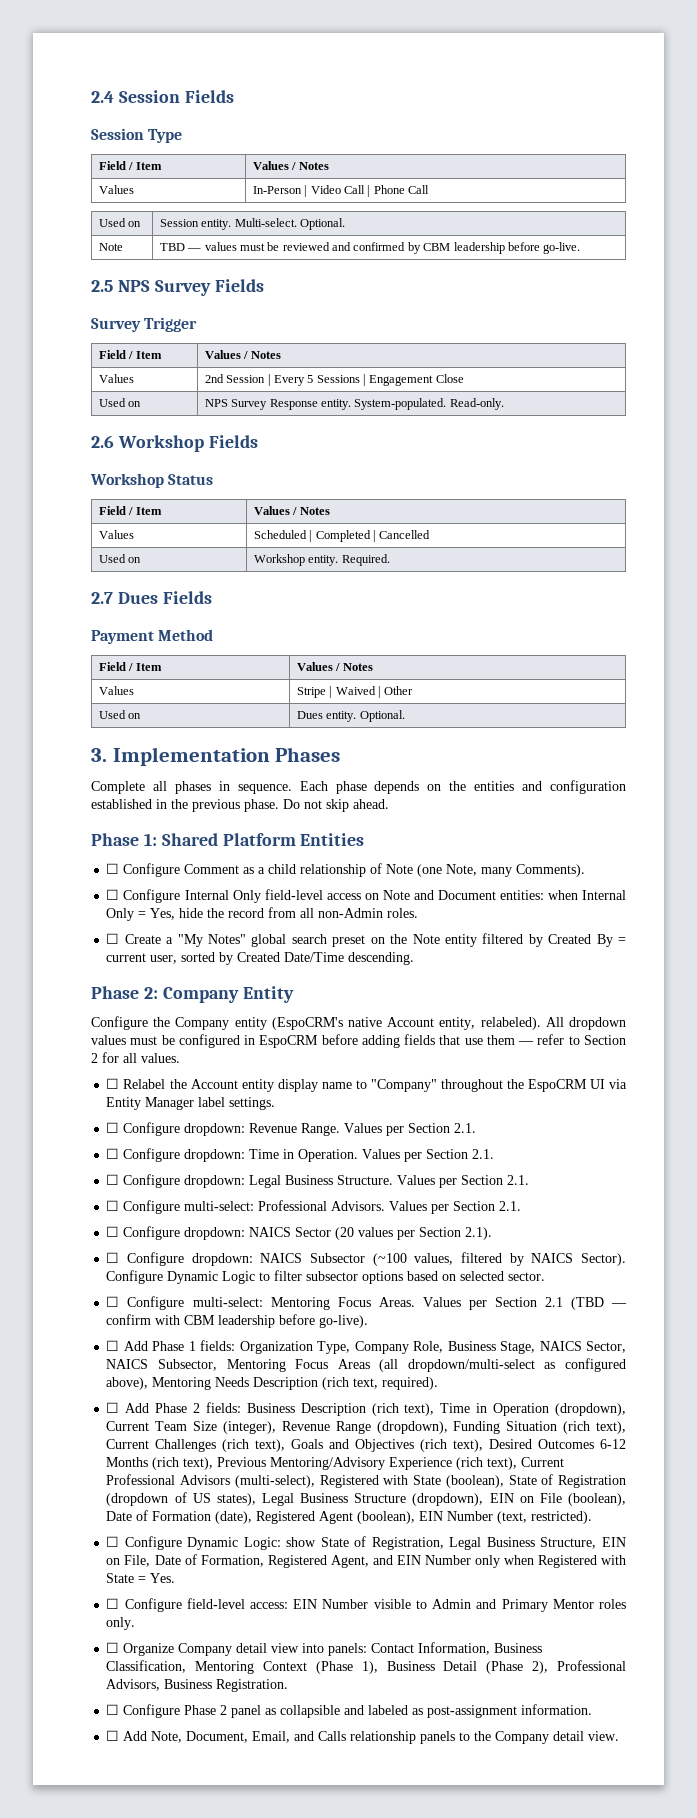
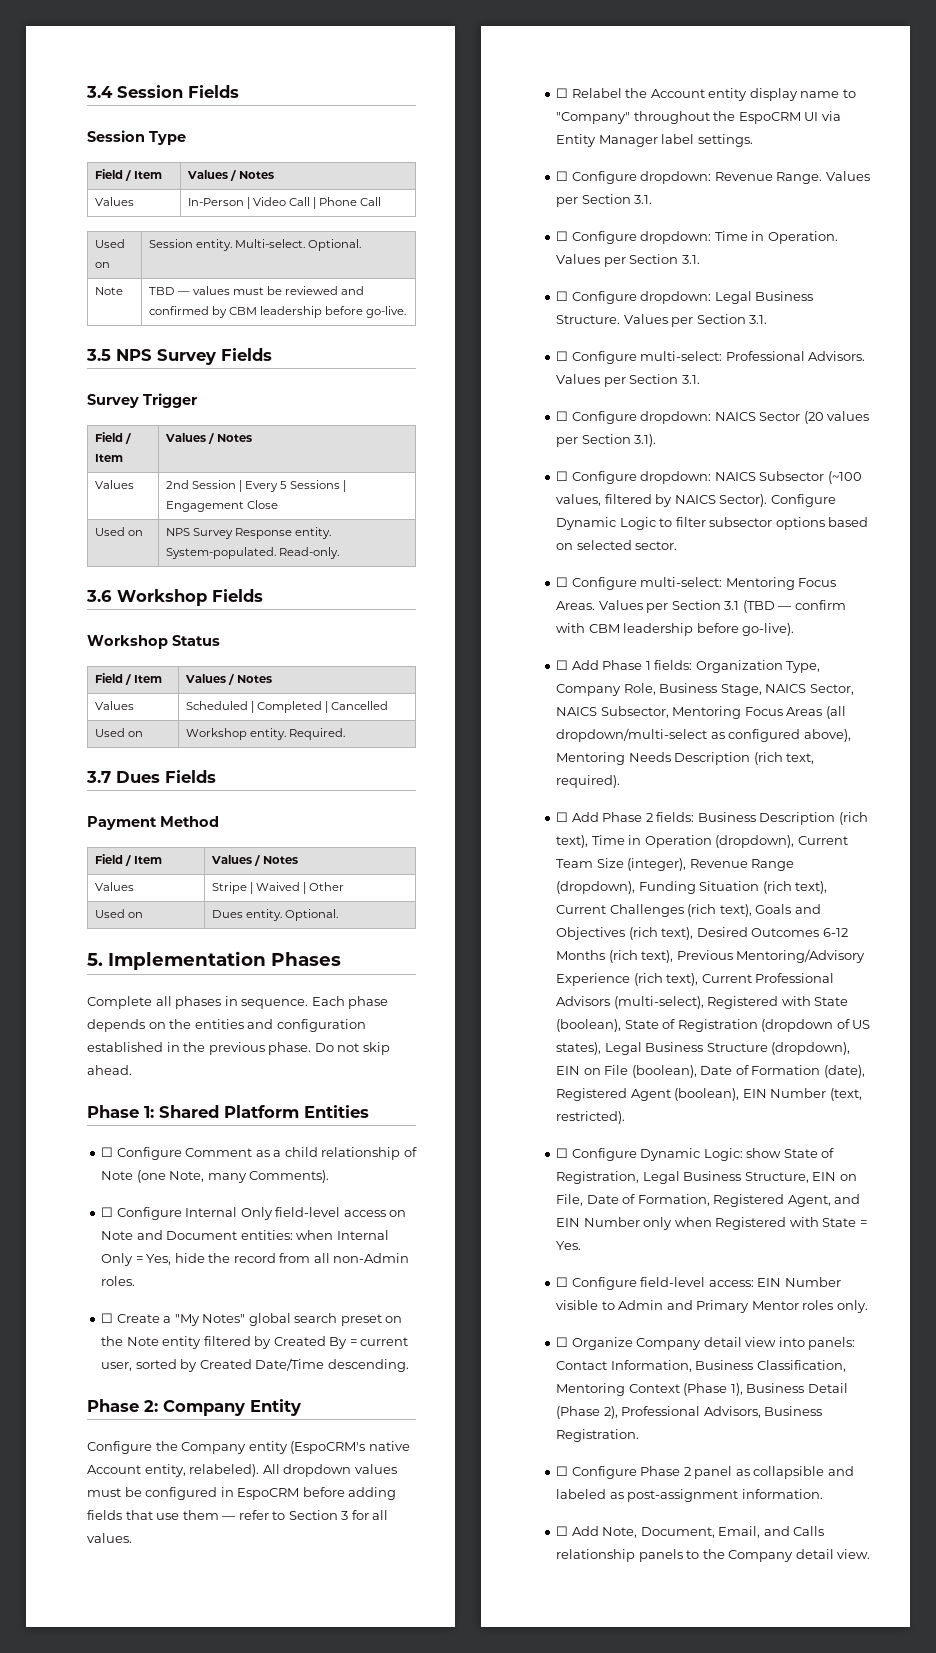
[91,91,114,103] 2.4 -> [86,86,113,98] 3.4
[91,280,113,292] 2.5 -> [86,349,111,361] 3.5
[91,435,114,448] 2.6 -> [86,590,112,602] 3.6
[91,592,113,604] 2.7 -> [86,771,111,783] 3.7
[91,748,107,762] 3. -> [87,953,103,966] 5.
[91,1053,98,1063] 2 -> [341,1511,349,1520] 3
[454,1123,477,1133] 2.1. -> [634,195,653,204] 3.1.
[472,1149,495,1159] 2.1. -> [681,255,700,264] 3.1.
[507,1175,530,1185] 2.1. -> [749,315,768,324] 3.1.
[499,1201,522,1211] 2.1. -> [681,375,700,384] 3.1.
[465,1227,493,1240] 2.1). -> [634,434,657,447] 3.1).
[544,1297,563,1307] 2.1 -> [724,601,740,610] 3.1

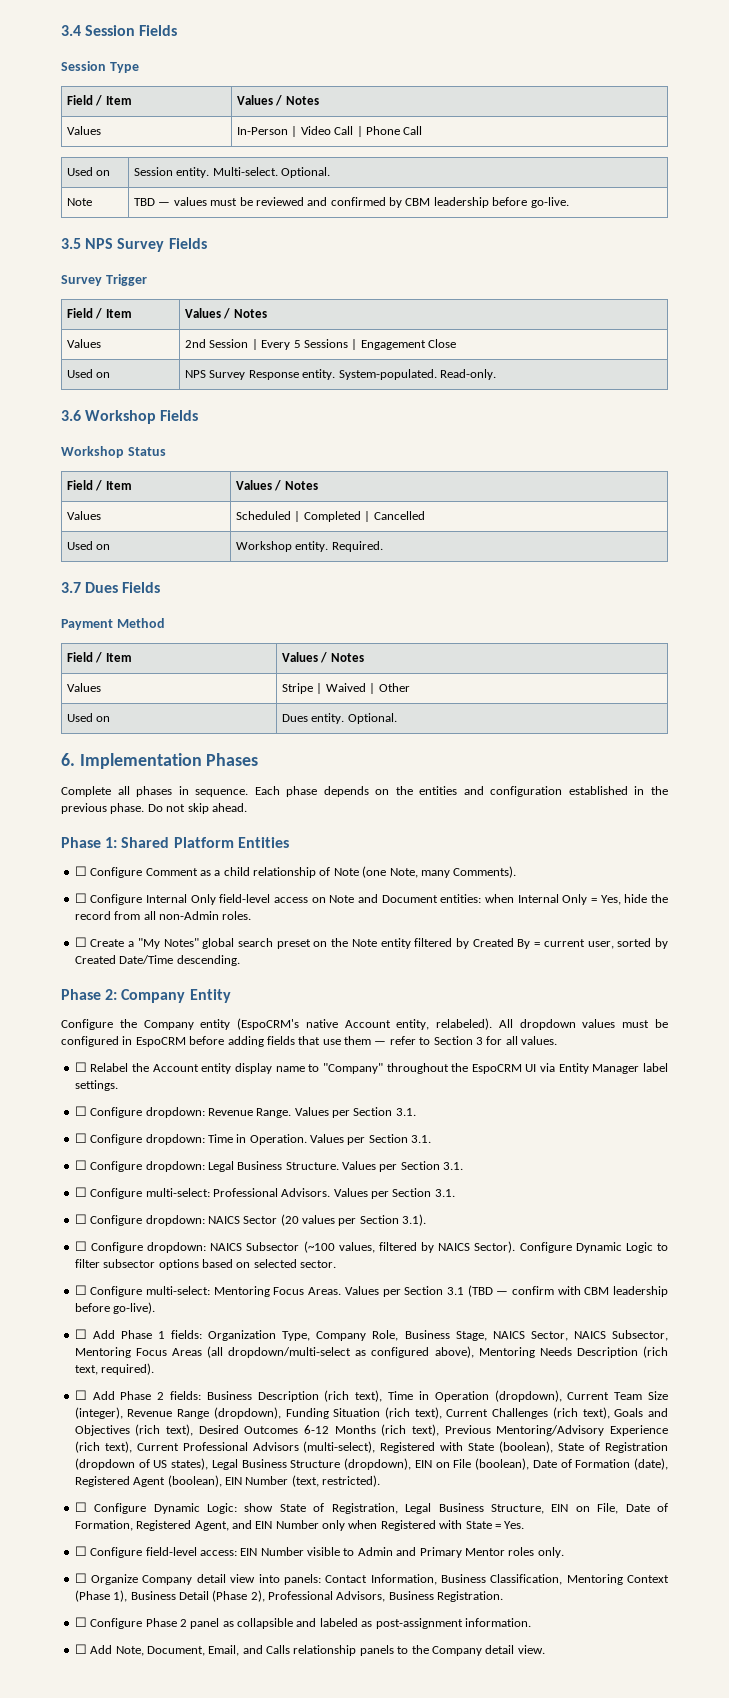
[87,953,103,966] 5. -> [61,753,75,766] 6.

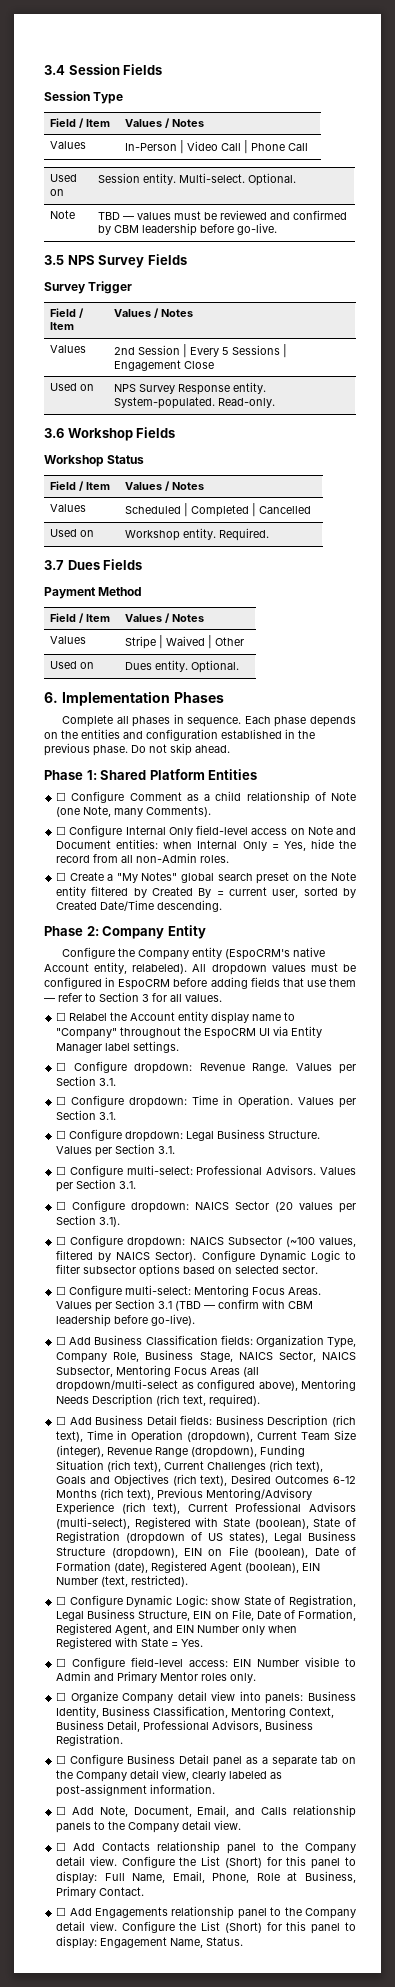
[120,1330,166,1339] Phase 1 -> [94,1335,218,1345] Business Classification
[120,1391,165,1400] Phase 2 -> [95,1415,177,1425] Business Detail
[325,1574,437,1585] Contact Information, -> [308,1691,356,1701] [56,1706,100,1718] Business Identity,
[627,1575,670,1583] [74,1590,265,1602] Context (Phase 1), Business Detail (Phase 2), -> [289,1707,335,1718] [56,1720,141,1732] Context, Business Detail,
[145,1618,317,1629] Phase 2 panel as collapsible and -> [127,1754,356,1767] [56,1769,227,1782] Business Detail panel as a separate tab on the Company detail view, clearly
(545, 1649) none -> [56,1841,356,1854] [56,1856,356,1869] [56,1871,356,1884] [56,1886,145,1898] [56,1906,356,1919] [56,1921,356,1934] [56,1936,244,1949] // ☐ Add Contacts relationship panel to the Company detail view. Configure the List (Short) for this panel to display: Full Name, Email, Phone, Role at Business, Primary Contact. // ☐ Add Engagements relationship panel to the Company detail view. Configure the List (Short) for this panel to display: Engagement Name, Status.

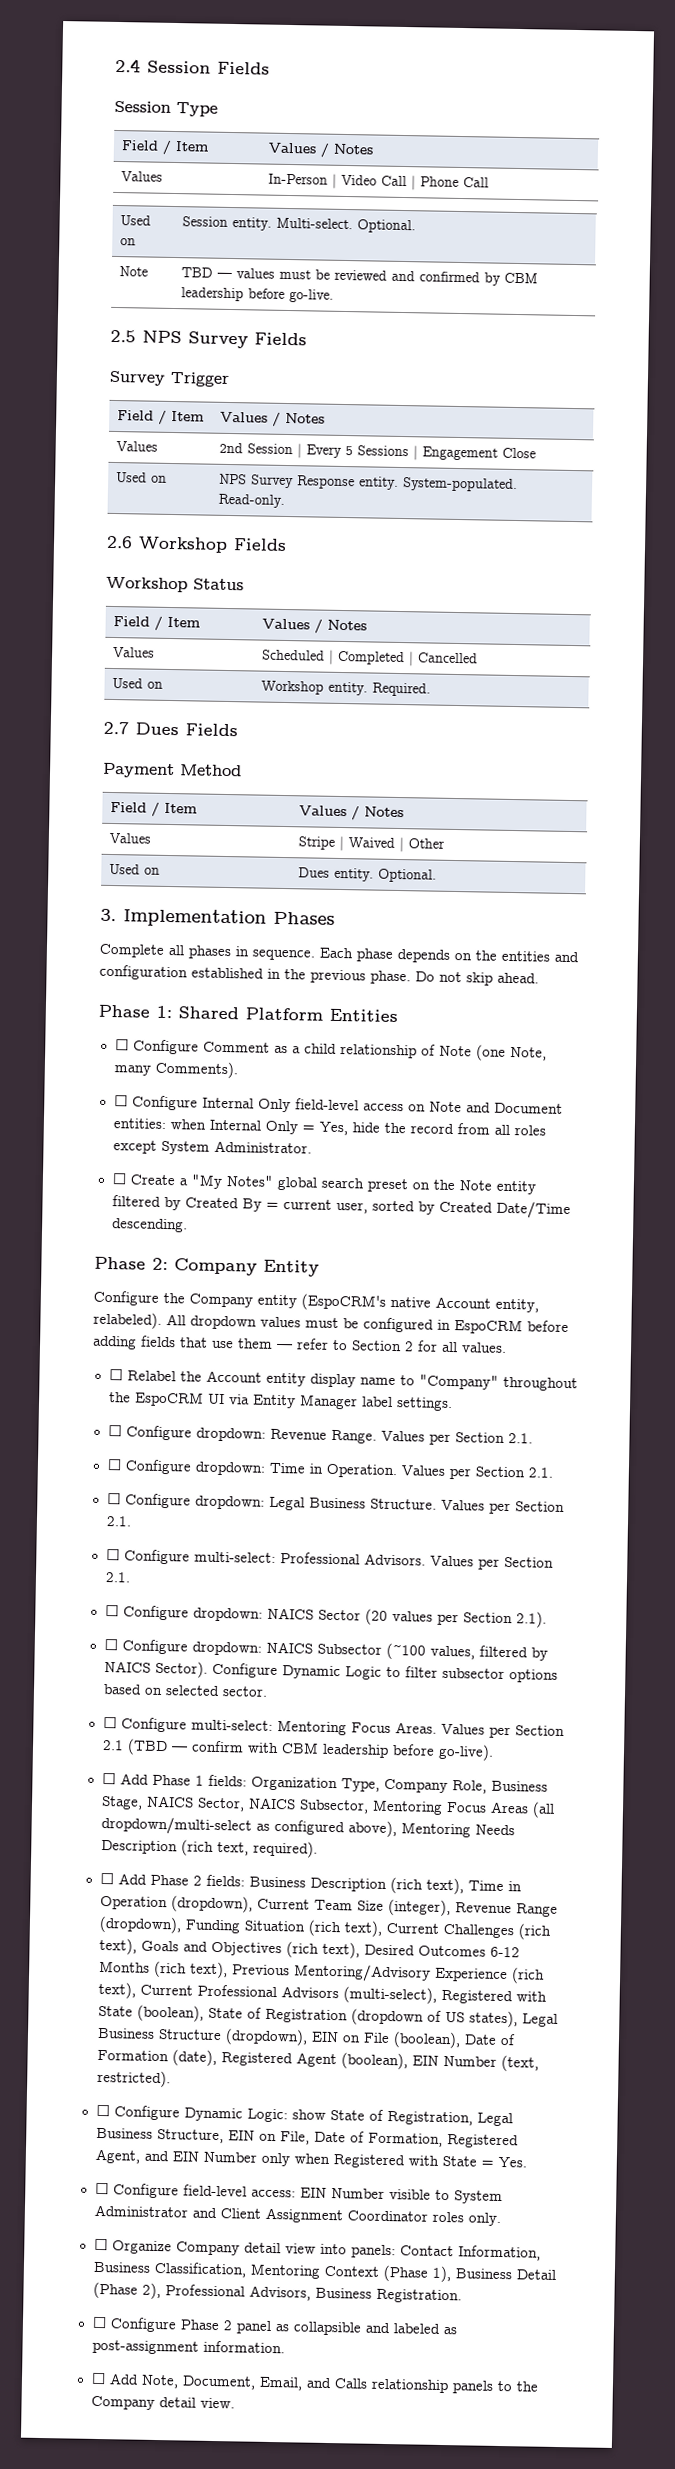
[44,65,65,75] 3.4 -> [115,58,141,73] 2.4
[44,255,64,265] 3.5 -> [110,329,136,343] 2.5
[44,428,64,438] 3.6 -> [106,535,133,549] 2.6
[44,560,64,570] 3.7 -> [103,721,129,735] 2.7
[44,692,58,703] 6. -> [100,908,117,922] 3.
[136,853,230,863] non-Admin roles. -> [513,1125,546,1136] [112,1140,312,1155] roles except System Administrator.
[142,994,149,1002] 3 -> [404,1341,414,1352] 2
[99,1078,117,1086] 3.1. -> [507,1432,533,1444] 2.1.
[99,1112,117,1120] 3.1. -> [527,1467,553,1478] 2.1.
[158,1146,176,1154] 3.1. -> [105,1516,132,1527] 2.1.
[119,1181,137,1189] 3.1. -> [104,1571,131,1583] 2.1.
[99,1217,121,1227] 3.1). -> [515,1611,547,1628] 2.1).
[158,1301,173,1309] 3.1 -> [101,1739,124,1751] 2.1
[94,1335,218,1345] Business Classification -> [151,1774,204,1786] Phase 1
[95,1415,177,1425] Business Detail -> [149,1874,202,1886] Phase 2
[56,1671,199,1683] Admin and Primary Mentor -> [453,2190,503,2205] [93,2204,428,2224] System Administrator and Client Assignment Coordinator
[308,1691,356,1701] [56,1706,100,1718] Business Identity, -> [399,2245,541,2261] Contact Information,
[289,1707,335,1718] [56,1720,141,1732] Context, Business Detail, -> [323,2264,556,2283] [92,2281,161,2300] Context (Phase 1), Business Detail (Phase 2),
[127,1754,356,1767] [56,1769,227,1782] Business Detail panel as a separate tab on the Company detail view, clearly -> [179,2319,391,2336] Phase 2 panel as collapsible and
[56,1841,356,1854] [56,1856,356,1869] [56,1871,356,1884] [56,1886,145,1898] [56,1906,356,1919] [56,1921,356,1934] [56,1936,244,1949] // ☐ Add Contacts relationship panel to the Company detail view. Configure the List (Short) for this panel to display: Full Name, Email, Phone, Role at Business, Primary Contact. // ☐ Add Engagements relationship panel to the Company detail view. Configure the List (Short) for this panel to display: Engagement Name, Status. -> (235, 2403) none

